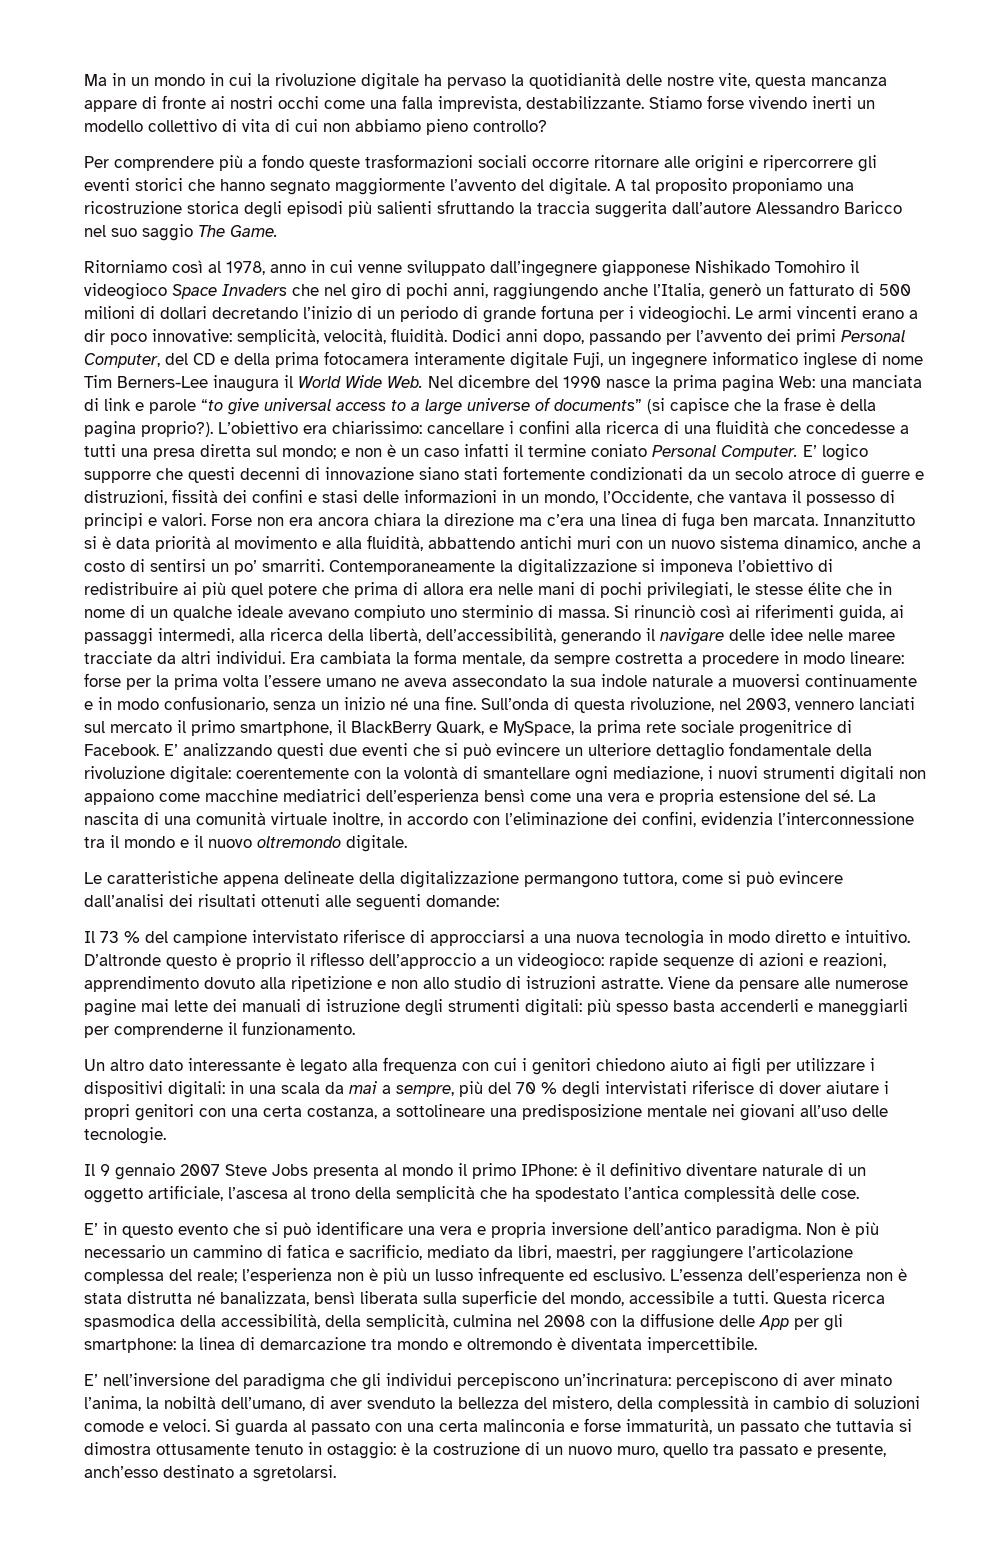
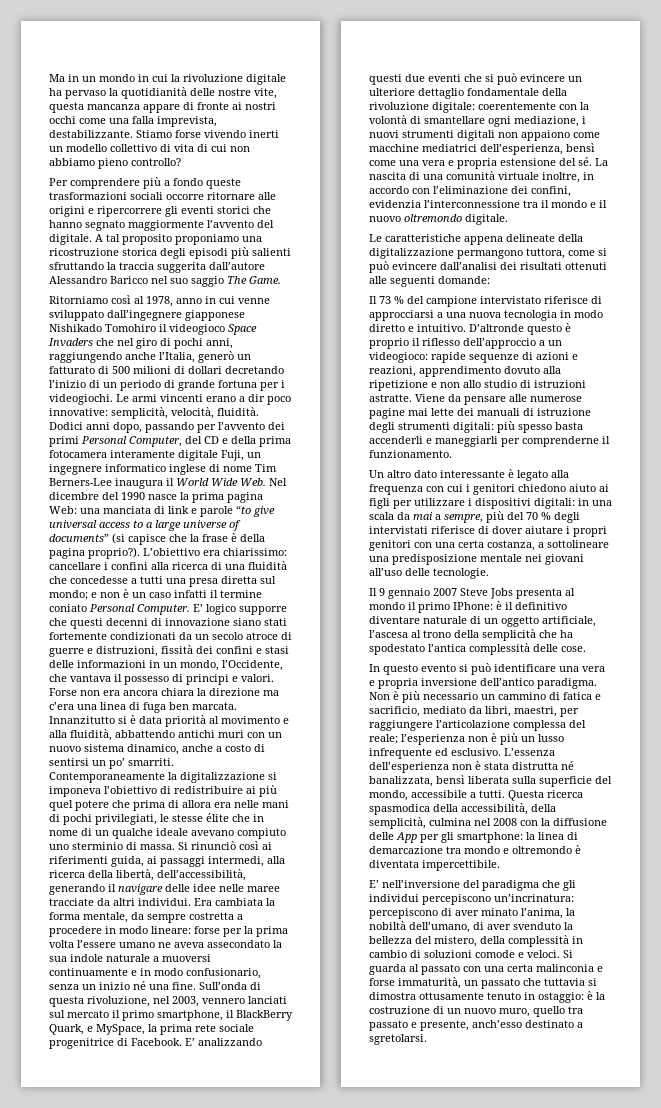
[366,789,479,805] dell’esperienza -> [480,144,563,155] dell’esperienza,
[84,1222,117,1235] E’ in -> [369,664,380,672] In
[233,1223,260,1235] che -> (456, 668) none

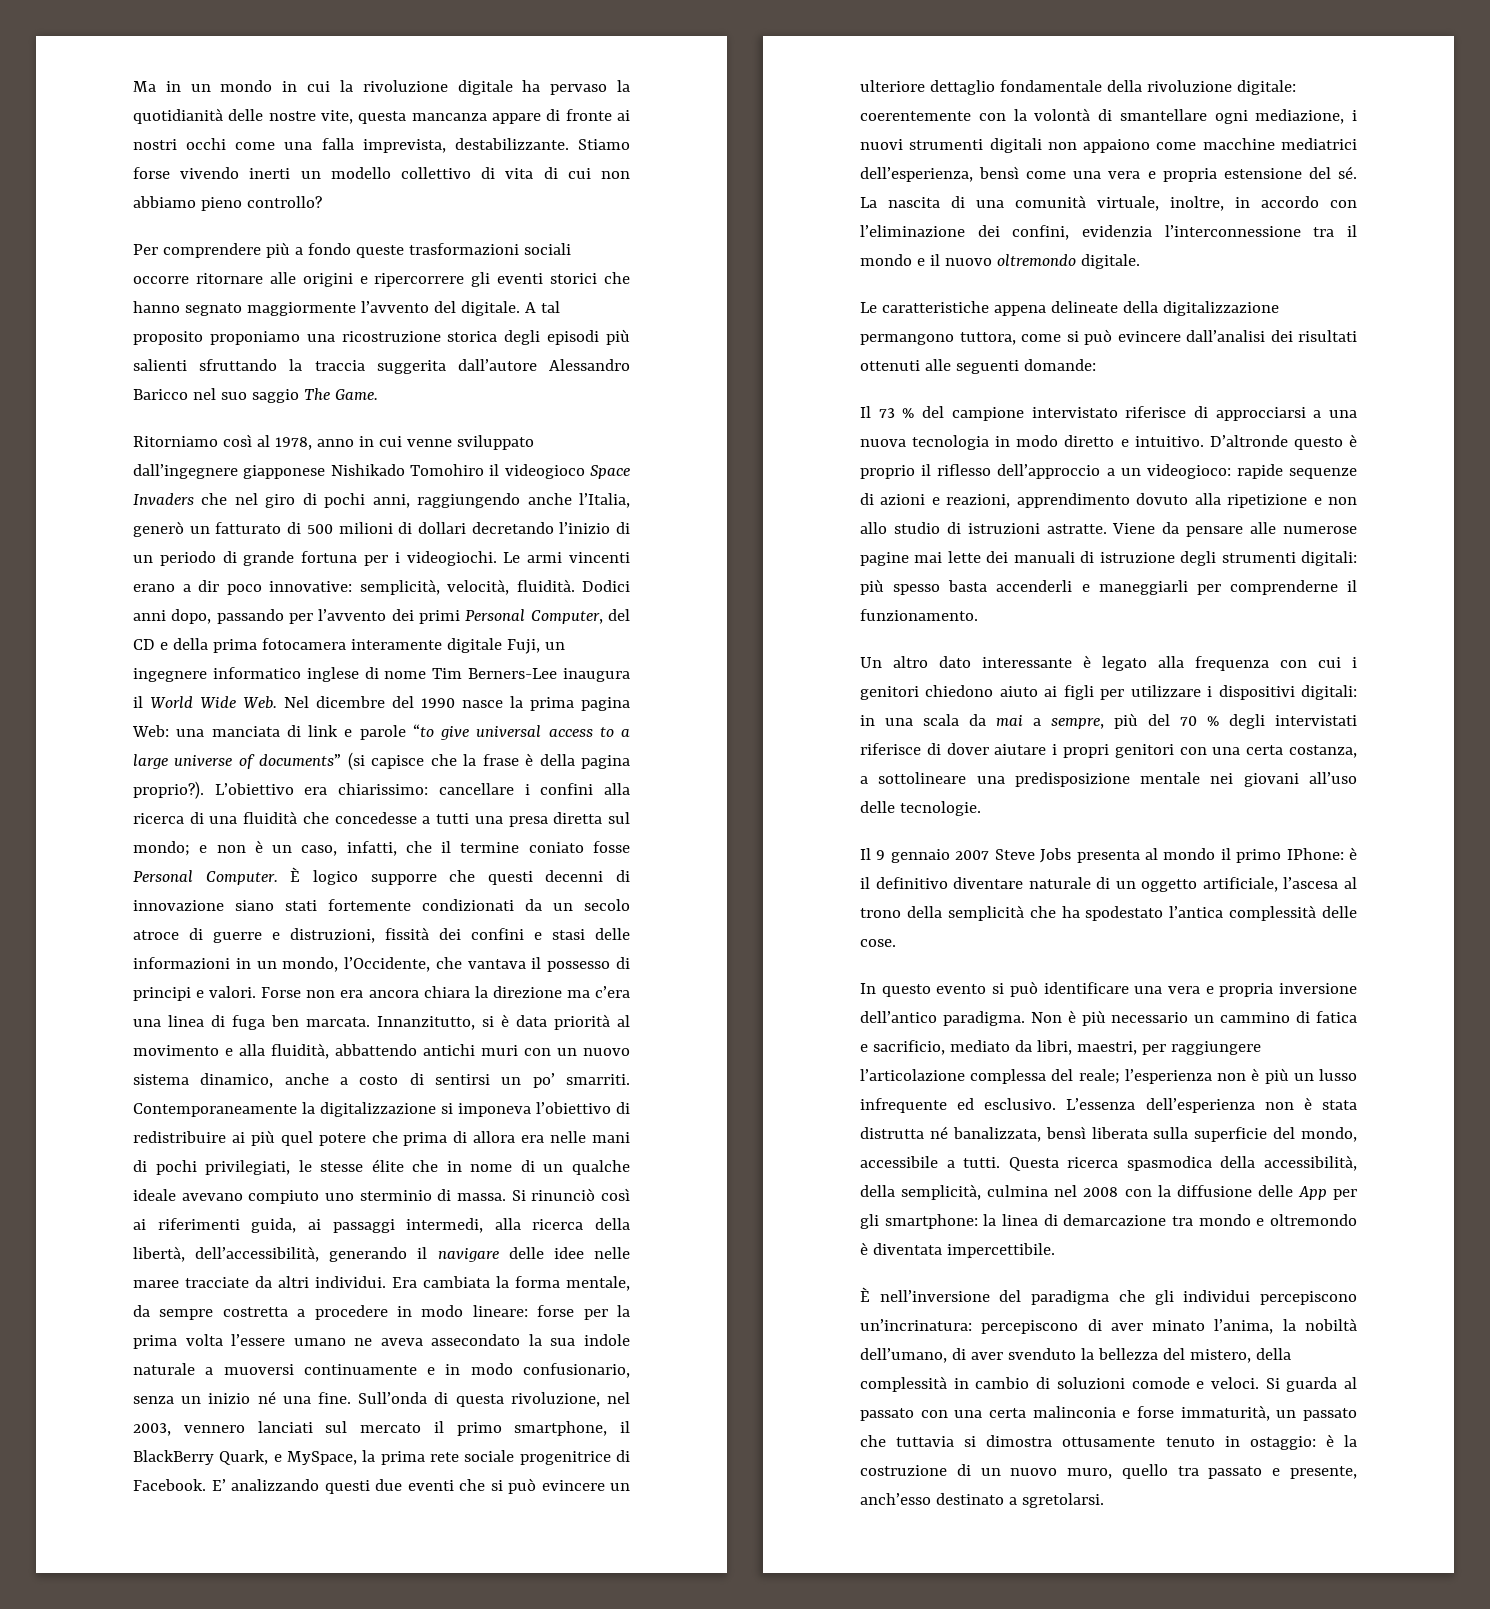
[149,590,207,598] caso infatti -> [301,841,432,856] caso, infatti, che
(87, 608) none -> [593,841,630,853] fosse
[193,604,203,612] E’ -> [290,867,301,882] È
[49,716,115,724] Innanzitutto -> [377,1016,475,1030] Innanzitutto,
[498,172,539,180] virtuale -> [1097,196,1159,211] virtuale,
[369,880,379,888] E’ -> [860,1287,870,1302] È

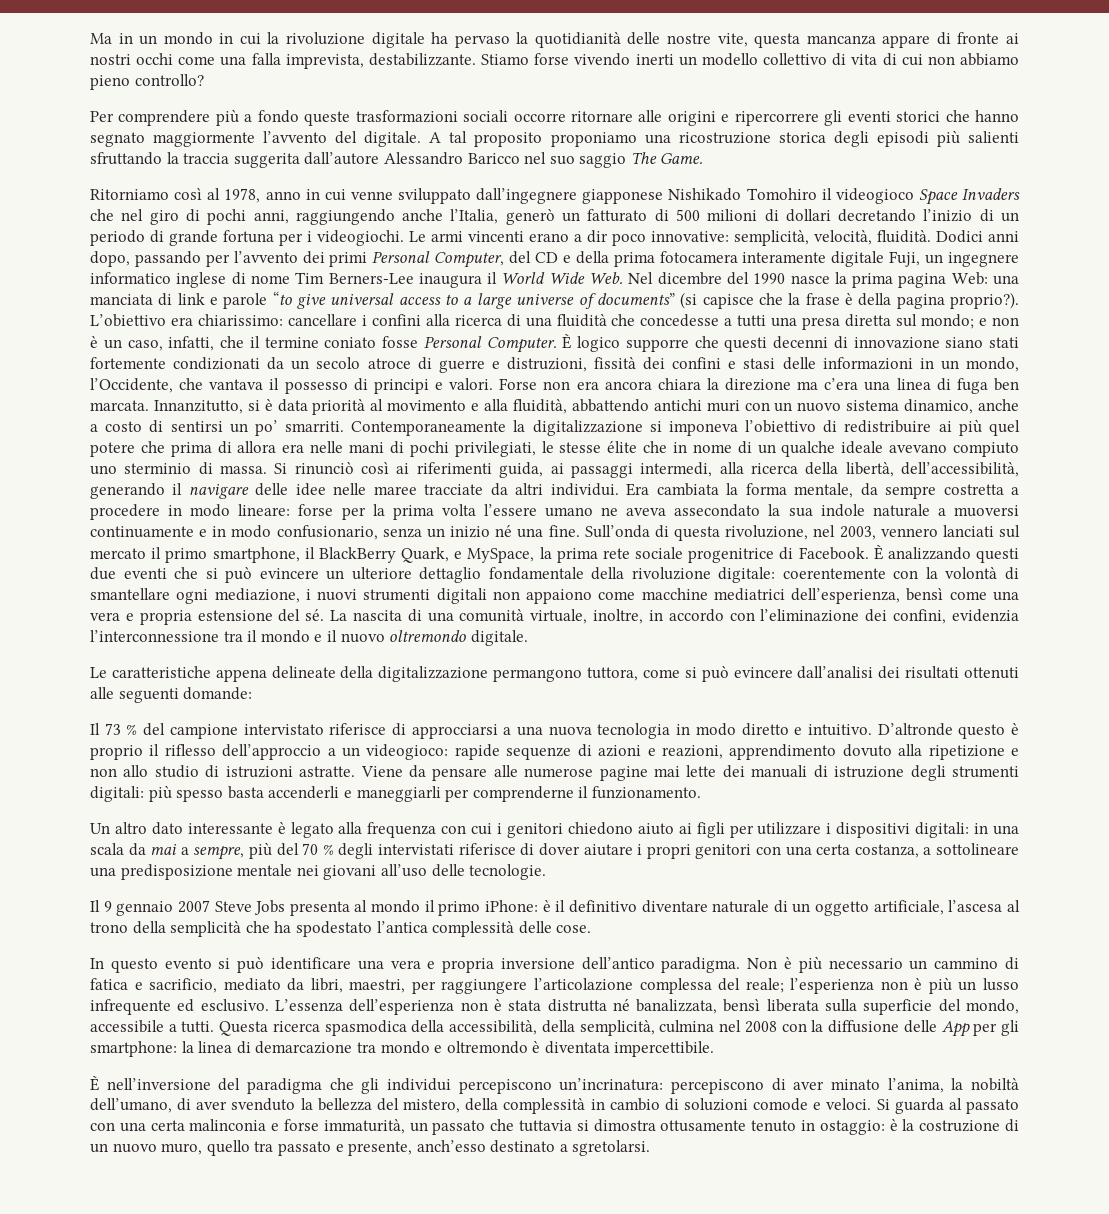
[211,1479,226,1491] E’ -> [873,544,883,560] È
[1286,848,1344,860] IPhone: -> [484,900,538,912] iPhone:

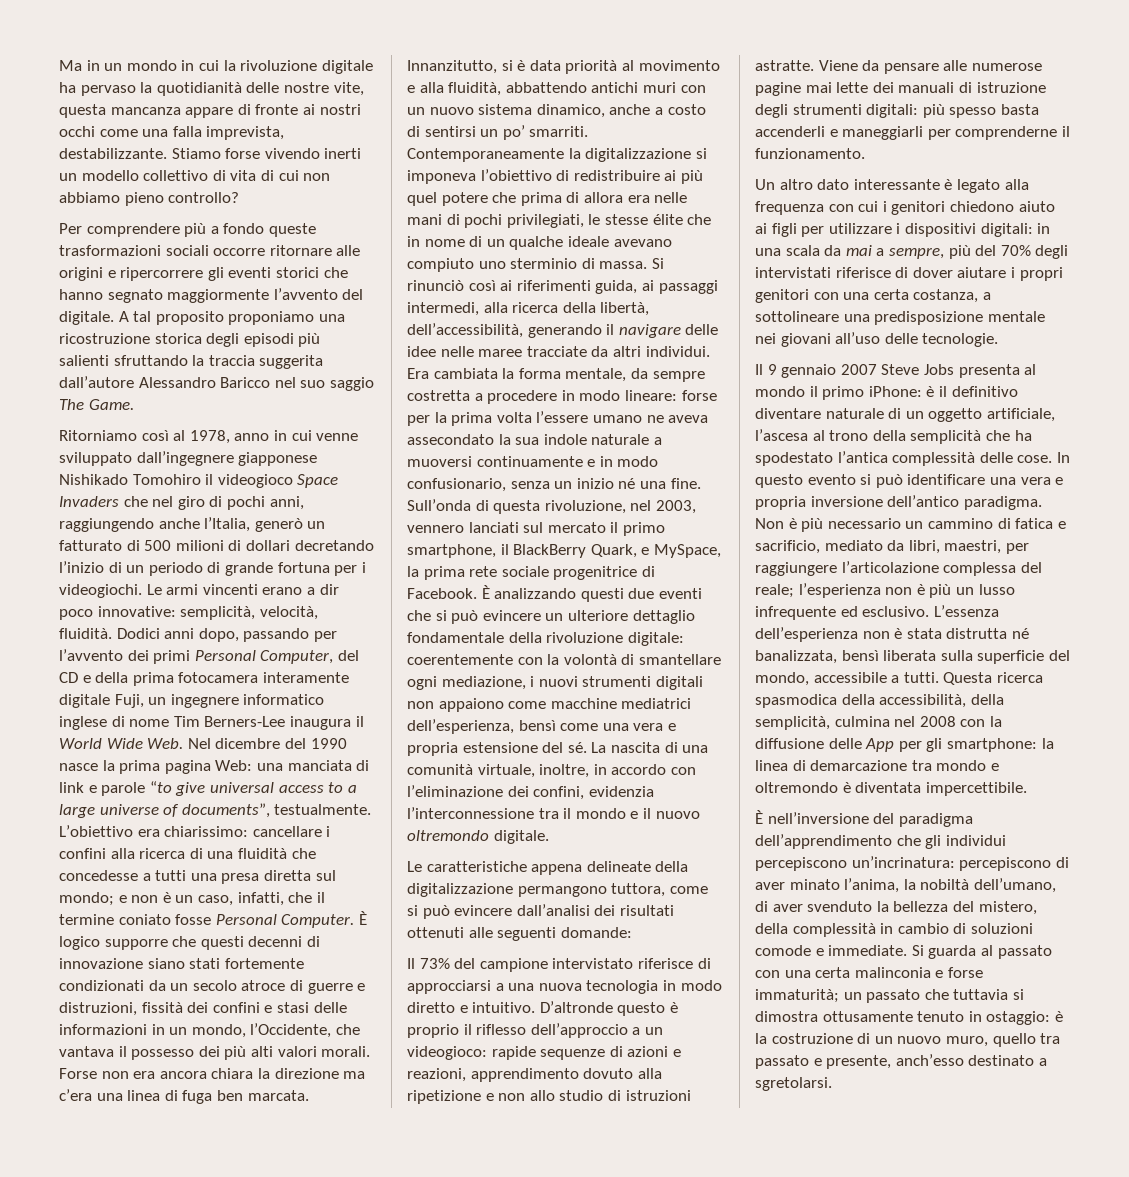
[596,292,1019,309] documents” (si capisce che la frase è della pagina proprio?). -> [181,803,372,818] documents”, testualmente.
[353,378,494,394] di principi e valori. -> [198,1046,371,1060] dei più alti valori morali.
[104,723,138,735] 73 % -> [419,958,450,969] 73%
[302,843,334,855] 70 % -> [1000,245,1031,256] 70%
(592, 929) // -> (1053, 459) none
(322, 1086) none -> [755,834,892,849] dell’apprendimento
[826,1098,872,1110] veloci. -> [828,945,908,956] immediate.
[323,1119,405,1134] immaturità, -> [755,989,839,1003] immaturità;

